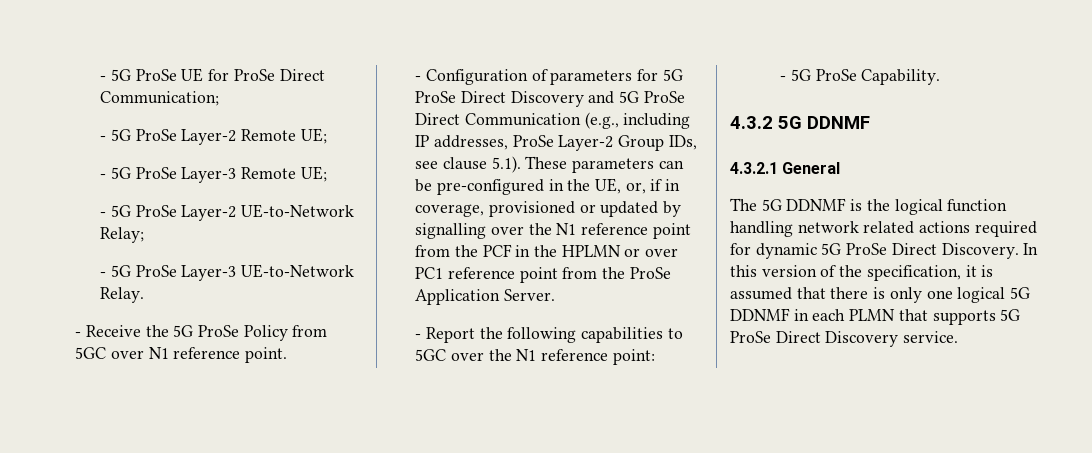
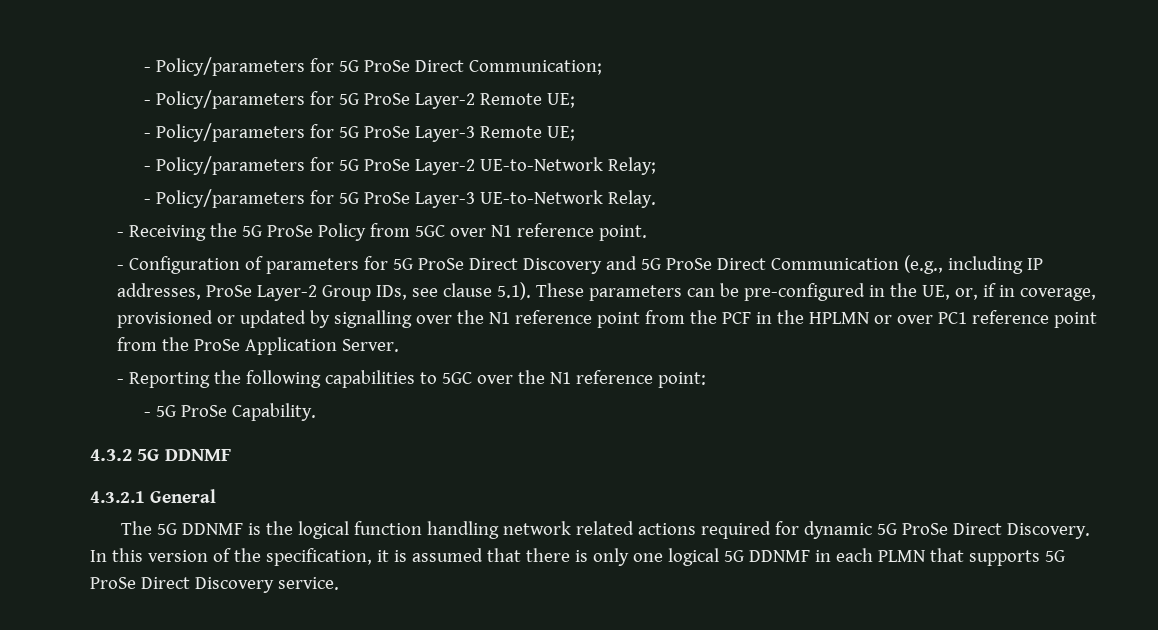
[100,68,230,82] - 5G ProSe UE for -> [144,57,360,76] - Policy/parameters for 5G
(107, 138) none -> [156,90,335,109] Policy/parameters for
(107, 176) none -> [156,123,335,142] Policy/parameters for
(107, 214) none -> [156,156,335,175] Policy/parameters for
(107, 274) none -> [156,189,335,208] Policy/parameters for
[85,325,141,337] Receive -> [129,225,207,241] Receiving
[425,327,475,343] Report -> [129,372,211,388] Reporting

